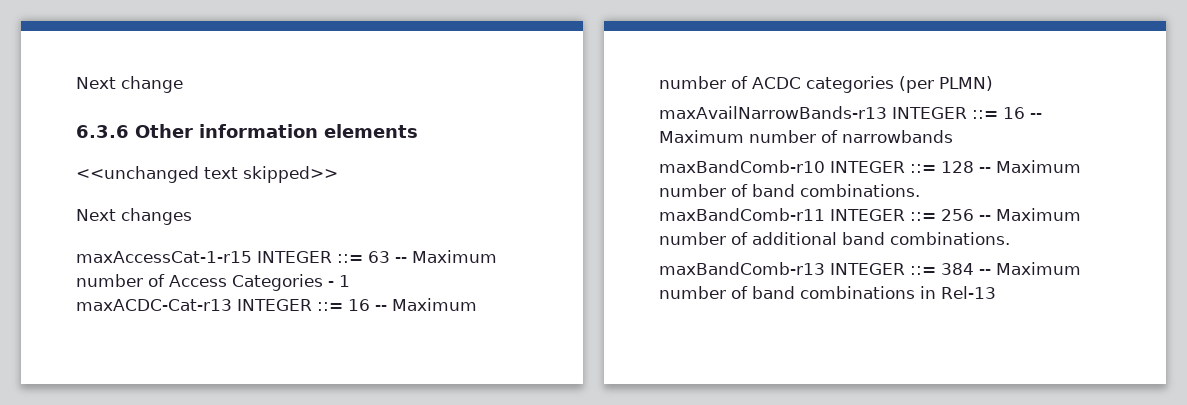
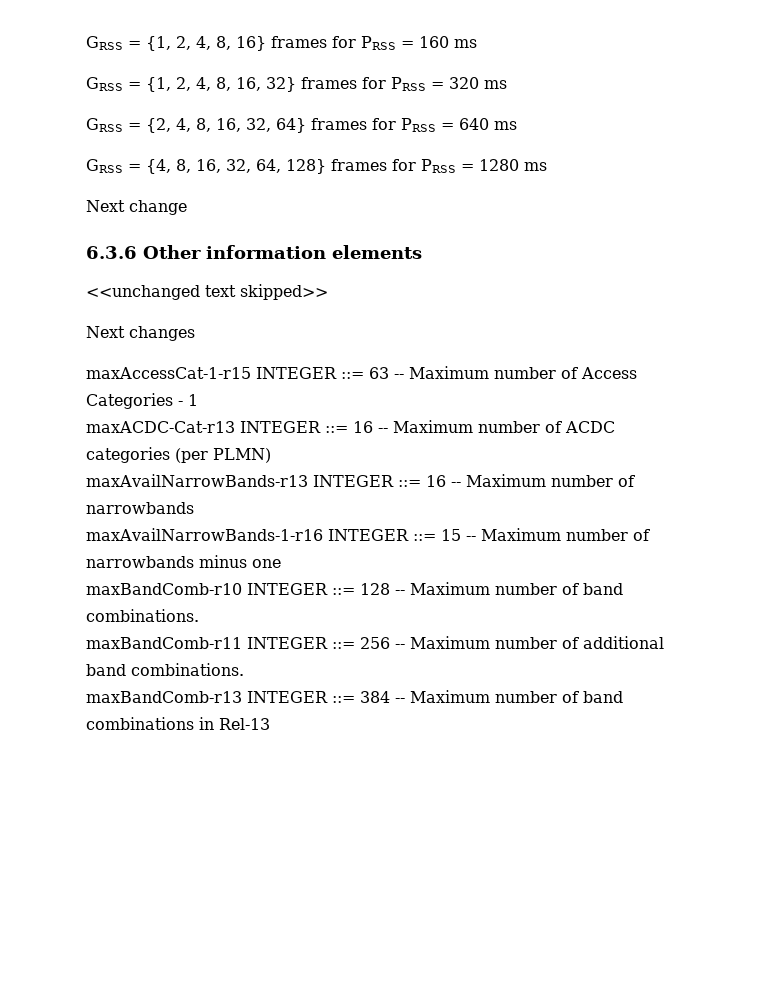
(76, 83) none -> [86,36,477,51] [86,77,507,92] [86,118,517,133] [86,159,547,174] GRSS = {1, 2, 4, 8, 16} frames for PRSS = 160 ms // GRSS = {1, 2, 4, 8, 16, 32} frames for PRSS = 320 ms // GRSS = {2, 4, 8, 16, 32, 64} frames for PRSS = 640 ms // GRSS = {4, 8, 16, 32, 64, 128} frames for PRSS = 1280 ms //
(953, 136) none -> [86,528,650,541] [86,555,281,568] // maxAvailNarrowBands-1-r16 INTEGER ::= 15 -- Maximum number of narrowbands minus one

